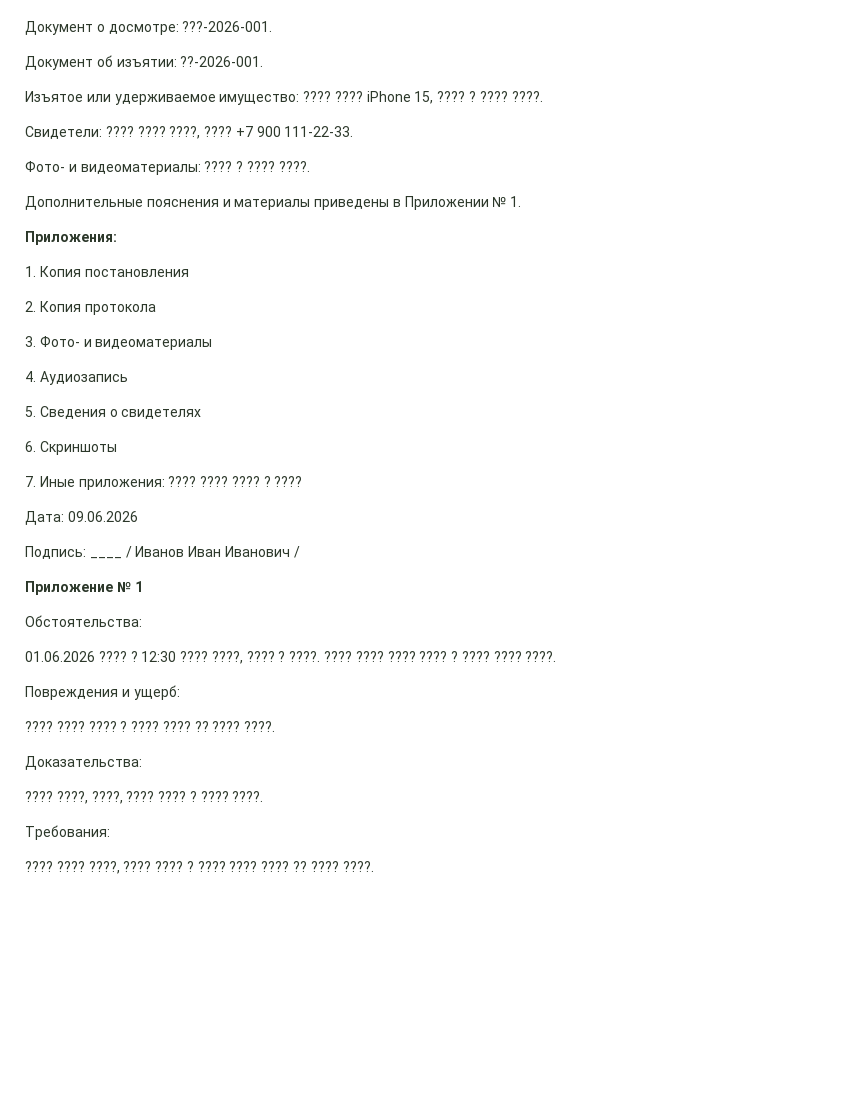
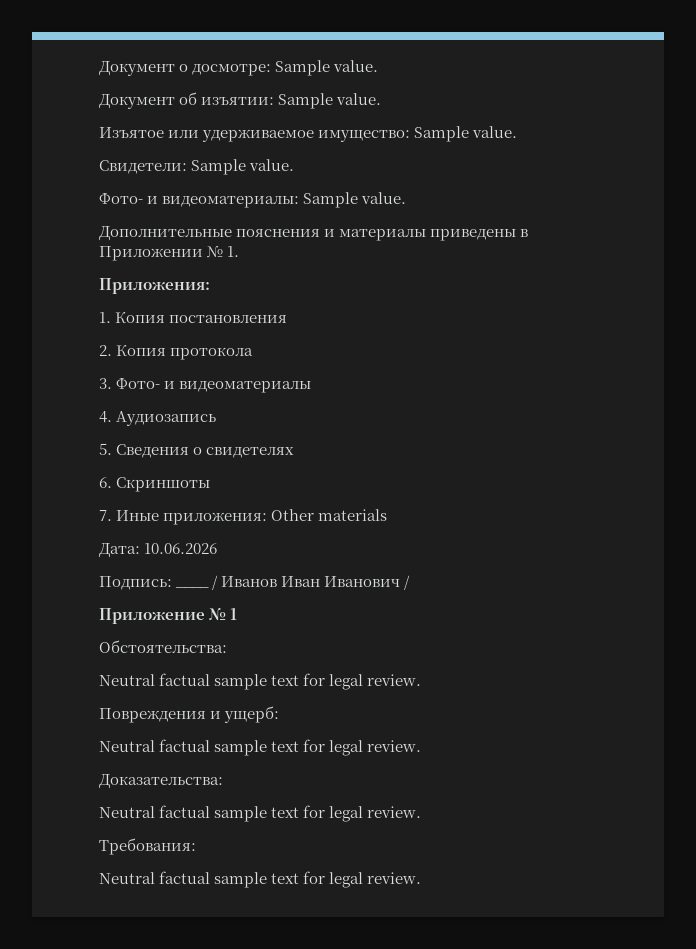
[182,21,273,32] ???-2026-001. -> [275,60,379,76] Sample value.
[180,56,264,67] ??-2026-001. -> [278,93,382,109] Sample value.
[303,91,543,104] [25,126,354,139] ???? ???? iPhone 15, ???? ? ???? ????. // Свидетели: ???? ???? ????, ???? +7 900 111-22-33. -> [414,126,518,142] [99,159,295,175] Sample value. // Свидетели: Sample value.
[204,161,310,172] ???? ? ???? ????. -> [303,192,407,208] Sample value.
[168,476,303,487] ???? ???? ???? ? ???? -> [271,509,388,521] Other materials
[67,511,138,522] 09.06.2026 -> [144,543,218,554] 10.06.2026
[25,651,557,664] [25,685,180,700] [25,721,276,732] [25,756,142,770] [25,791,264,804] [25,825,110,840] [25,861,374,874] 01.06.2026 ???? ? 12:30 ???? ????, ???? ? ????. ???? ???? ???? ???? ? ???? ???? ????. // Повреждения и ущерб: // ???? ???? ???? ? ???? ???? ?? ???? ????. // Доказательства: // ???? ????, ????, ???? ???? ? ???? ????. // Требования: // ???? ???? ????, ???? ???? ? ???? ???? ???? ?? ???? ????. -> [99,673,422,690] [99,706,280,723] [99,739,422,756] [99,774,223,789] [99,805,422,822] [99,838,196,855] [99,871,422,888] Neutral factual sample text for legal review. // Повреждения и ущерб: // Neutral factual sample text for legal review. // Доказательства: // Neutral factual sample text for legal review. // Требования: // Neutral factual sample text for legal review.

